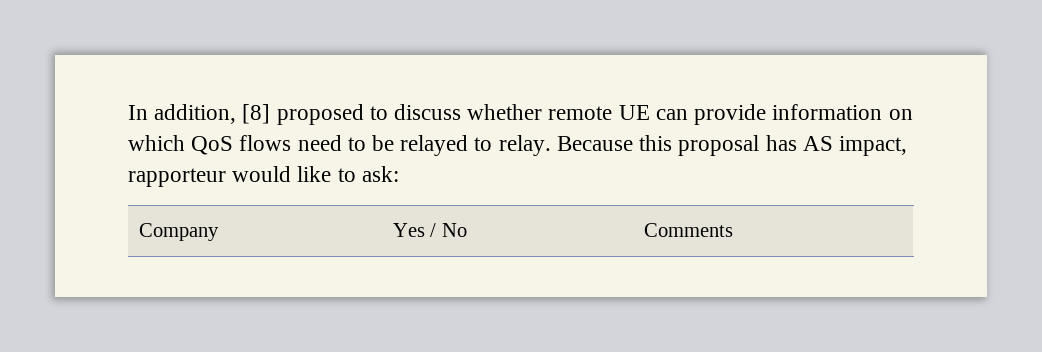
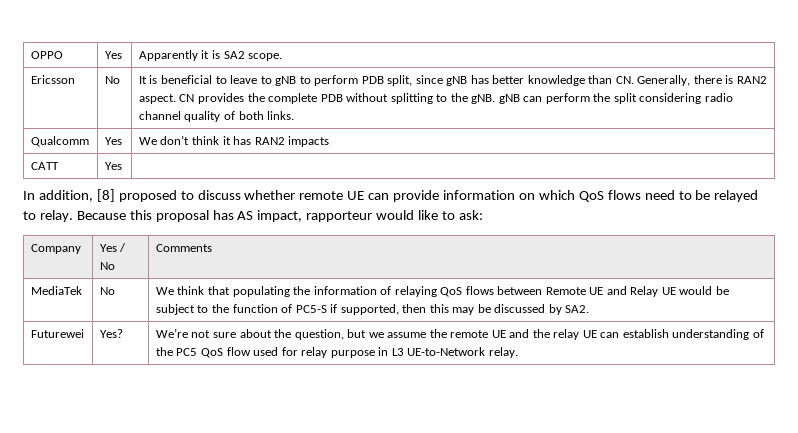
(128, 112) none -> [30,51,63,59] [104,51,122,59] [138,50,283,61] [30,75,75,84] [104,76,120,84] [138,75,767,86] [138,93,733,104] [138,111,295,122] [30,136,89,147] [104,137,122,145] [138,135,330,147] [30,162,59,170] [104,162,122,170] OPPO | Yes | Apparently it is SA2 scope. // Ericsson | No | It is beneficial to leave to gNB to perform PDB split, since gNB has better knowledge than CN. Generally, there is RAN2 aspect. CN provides the complete PDB without splitting to the gNB. gNB can perform the split considering radio channel quality of both links. // Qualcomm | Yes | We don’t think it has RAN2 impacts // CATT | Yes | //
(733, 230) none -> [30,286,82,295] [99,287,115,295] [155,286,729,297] [155,304,590,315] [30,329,84,338] [99,329,123,338] [155,328,764,340] [155,347,518,358] // MediaTek | No | We think that populating the information of relaying QoS flows between Remote UE and Relay UE would be subject to the function of PC5-S if supported, then this may be discussed by SA2. // Futurewei | Yes? | We’re not sure about the question, but we assume the remote UE and the relay UE can establish understanding of the PC5 QoS flow used for relay purpose in L3 UE-to-Network relay.

